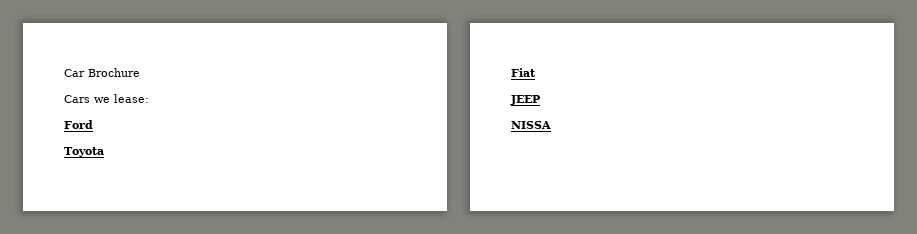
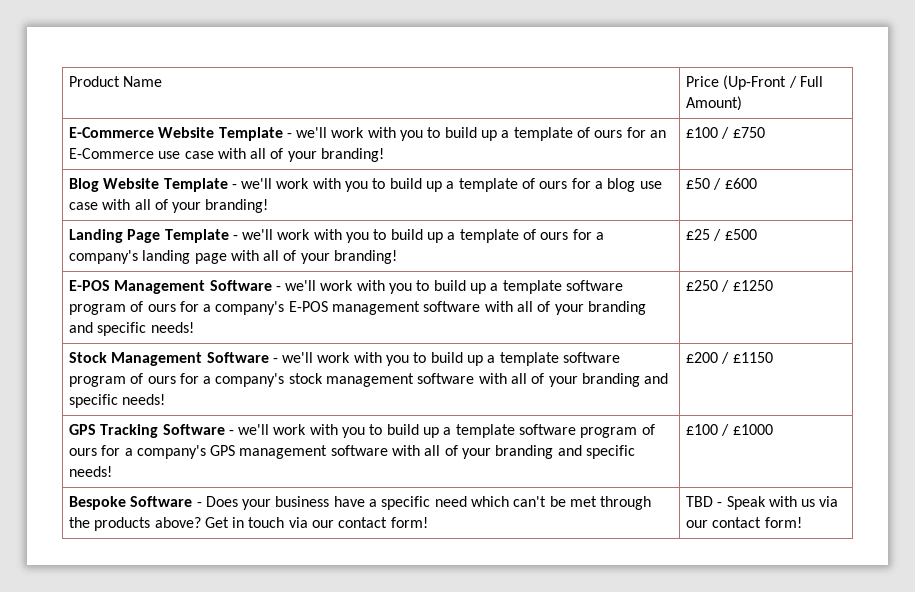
[64,68,140,77] [64,94,149,103] [64,120,93,129] [64,147,104,157] [511,68,536,77] [510,95,540,105] [511,121,551,129] Car Brochure // Cars we lease: // Ford // Toyota // Fiat // JEEP // NISSA -> [68,76,163,87] [685,75,823,90] [685,96,742,111] [68,127,666,141] [68,148,385,162] [685,127,765,139] [68,178,662,192] [68,199,269,213] [685,178,757,190] [68,229,604,243] [68,250,398,264] [685,229,757,241] [68,280,624,294] [68,301,647,315] [68,322,194,336] [685,280,773,292] [68,352,621,366] [68,373,669,387] [68,394,166,408] [685,352,773,364] [68,424,655,438] [68,445,636,459] [68,466,112,477] [685,424,773,436] [68,496,652,510] [68,517,428,531] [685,496,839,510] [685,517,802,528] Product Name | Price (Up-Front / Full Amount) // E-Commerce Website Template - we'll work with you to build up a template of ours for an E-Commerce use case with all of your branding! | £100 / £750 // Blog Website Template - we'll work with you to build up a template of ours for a blog use case with all of your branding! | £50 / £600 // Landing Page Template - we'll work with you to build up a template of ours for a company's landing page with all of your branding! | £25 / £500 // E-POS Management Software - we'll work with you to build up a template software program of ours for a company's E-POS management software with all of your branding and specific needs! | £250 / £1250 // Stock Management Software - we'll work with you to build up a template software program of ours for a company's stock management software with all of your branding and specific needs! | £200 / £1150 // GPS Tracking Software - we'll work with you to build up a template software program of ours for a company's GPS management software with all of your branding and specific needs! | £100 / £1000 // Bespoke Software - Does your business have a specific need which can't be met through the products above? Get in touch via our contact form! | TBD - Speak with us via our contact form!

